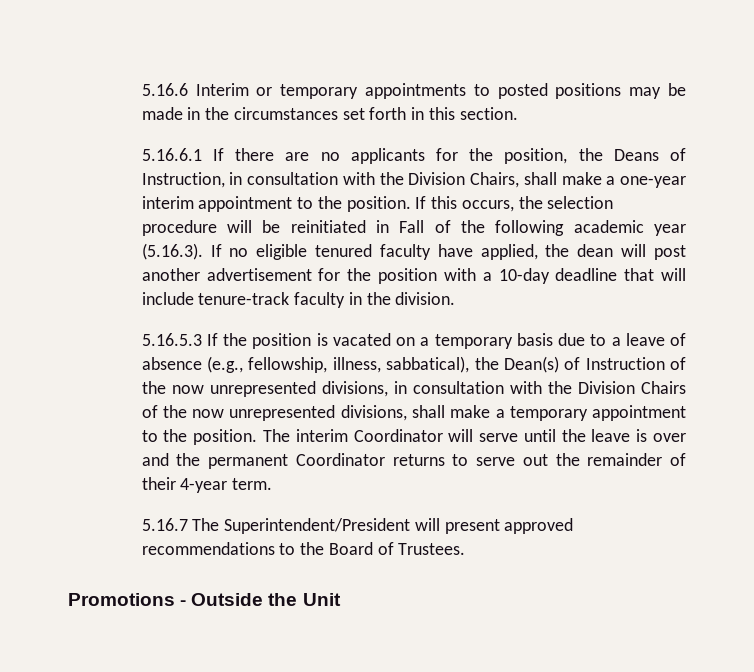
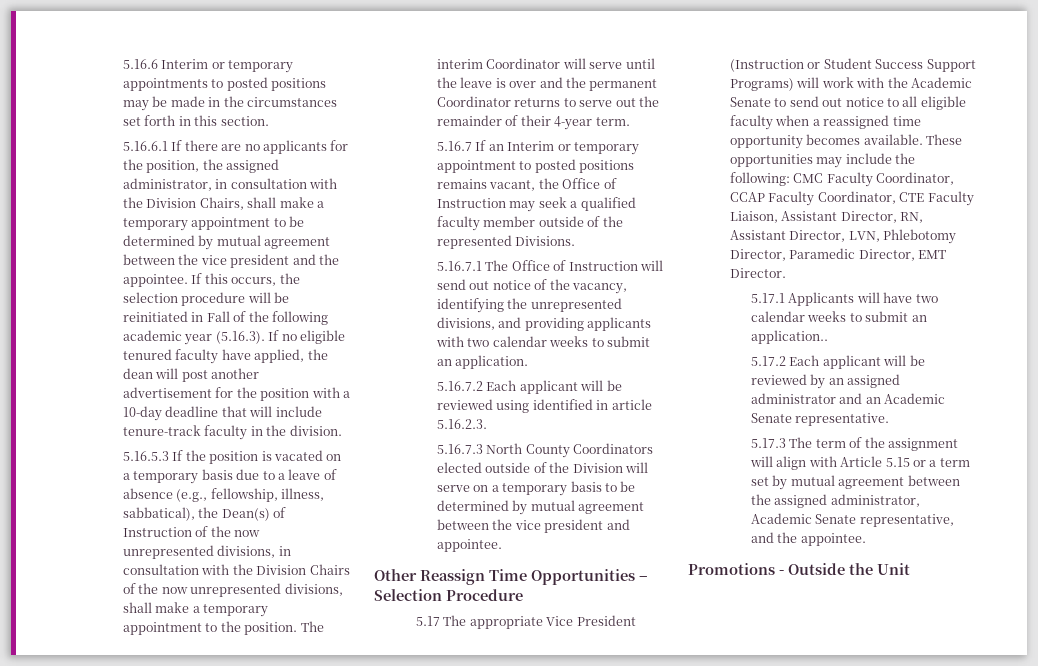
[613,148,686,161] [141,172,225,188] Deans of Instruction, -> [226,159,280,173] [123,178,213,191] assigned administrator,
[620,176,686,188] [141,196,411,212] one-year interim appointment to the position. -> [123,216,305,231] [123,235,331,250] [123,254,339,268] [123,274,189,287] temporary appointment to be determined by mutual agreement between the vice president and the appointee.
[192,518,574,534] [141,542,466,555] The Superintendent/President will present approved recommendations to the Board of Trustees. -> [475,140,639,155] [437,159,635,173] [437,178,617,191] [437,197,636,212] [437,216,623,231] [437,235,576,249] [437,260,663,271] [437,279,627,294] [437,298,622,313] [437,317,652,331] [436,336,650,347] [437,355,529,369] [437,380,622,394] [437,399,652,413] [437,419,488,429] [437,443,654,458] [437,462,648,473] [437,481,636,496] [437,500,645,515] [437,519,630,533] [437,539,503,552] [374,569,648,585] [374,589,523,601] [416,615,636,629] [730,58,976,72] [730,77,972,91] [730,96,966,110] [730,115,921,130] [730,134,963,149] [730,153,916,168] [730,172,955,187] [730,191,974,206] [730,211,924,223] [730,229,957,244] [730,248,947,261] [730,268,787,278] [751,292,938,306] [751,311,927,322] [751,330,829,344] [751,355,925,369] [751,374,901,389] [751,393,946,404] [751,413,890,426] [751,437,958,451] [750,456,970,470] [751,475,960,490] [751,494,920,508] [751,513,954,527] [751,532,866,546] If an Interim or temporary appointment to posted positions remains vacant, the Office of Instruction may seek a qualified faculty member outside of the represented Divisions. // 5.16.7.1 The Office of Instruction will send out notice of the vacancy, identifying the unrepresented divisions, and providing applicants with two calendar weeks to submit an application. // 5.16.7.2 Each applicant will be reviewed using identified in article 5.16.2.3. // 5.16.7.3 North County Coordinators elected outside of the Division will serve on a temporary basis to be determined by mutual agreement between the vice president and appointee. // Other Reassign Time Opportunities – Selection Procedure // 5.17 The appropriate Vice President (Instruction or Student Success Support Programs) will work with the Academic Senate to send out notice to all eligible faculty when a reassigned time opportunity becomes available. These opportunities may include the following: CMC Faculty Coordinator, CCAP Faculty Coordinator, CTE Faculty Liaison, Assistant Director, RN, Assistant Director, LVN, Phlebotomy Director, Paramedic Director, EMT Director. // 5.17.1 Applicants will have two calendar weeks to submit an application.. // 5.17.2 Each applicant will be reviewed by an assigned administrator and an Academic Senate representative. // 5.17.3 The term of the assignment will align with Article 5.15 or a term set by mutual agreement between the assigned administrator, Academic Senate representative, and the appointee.

